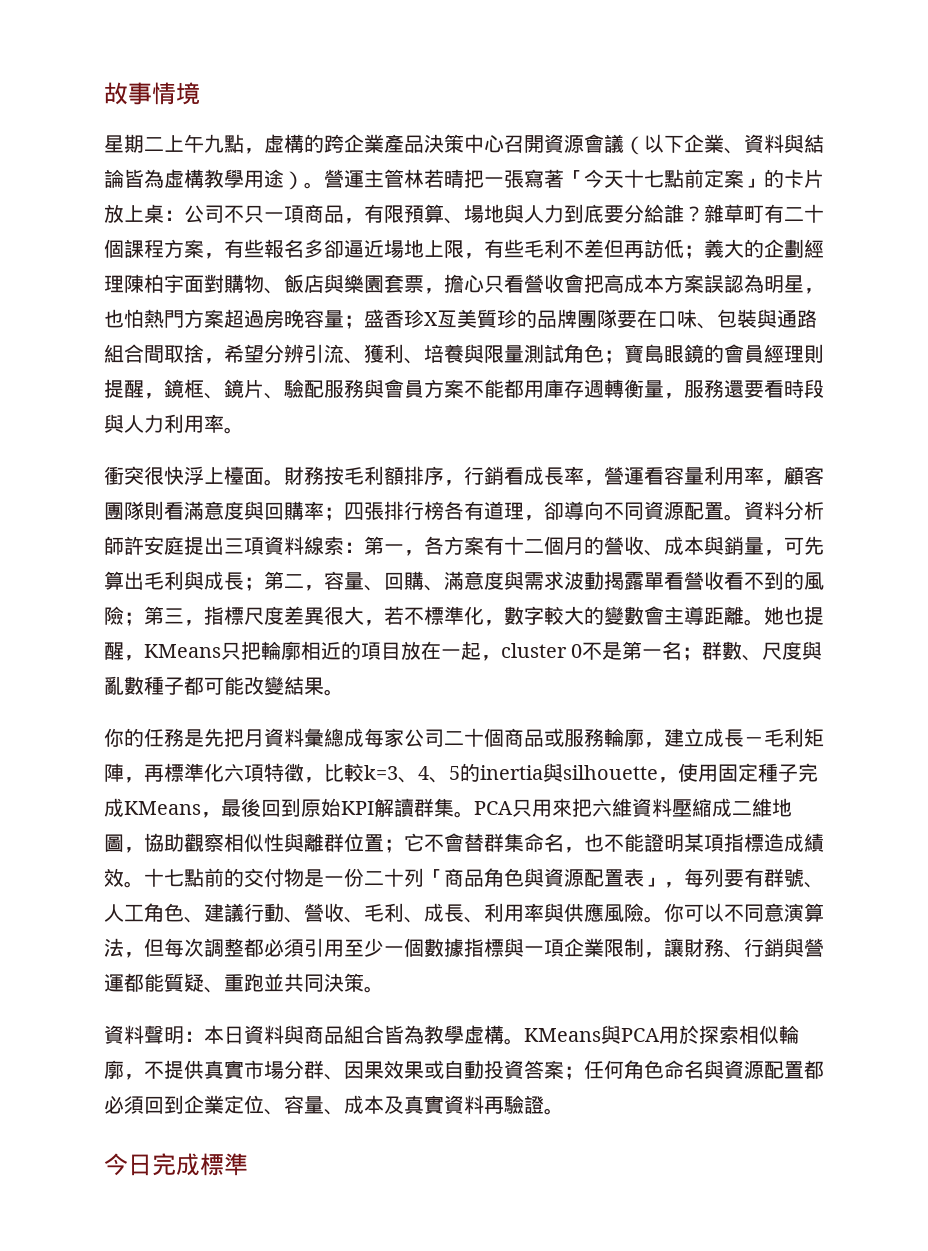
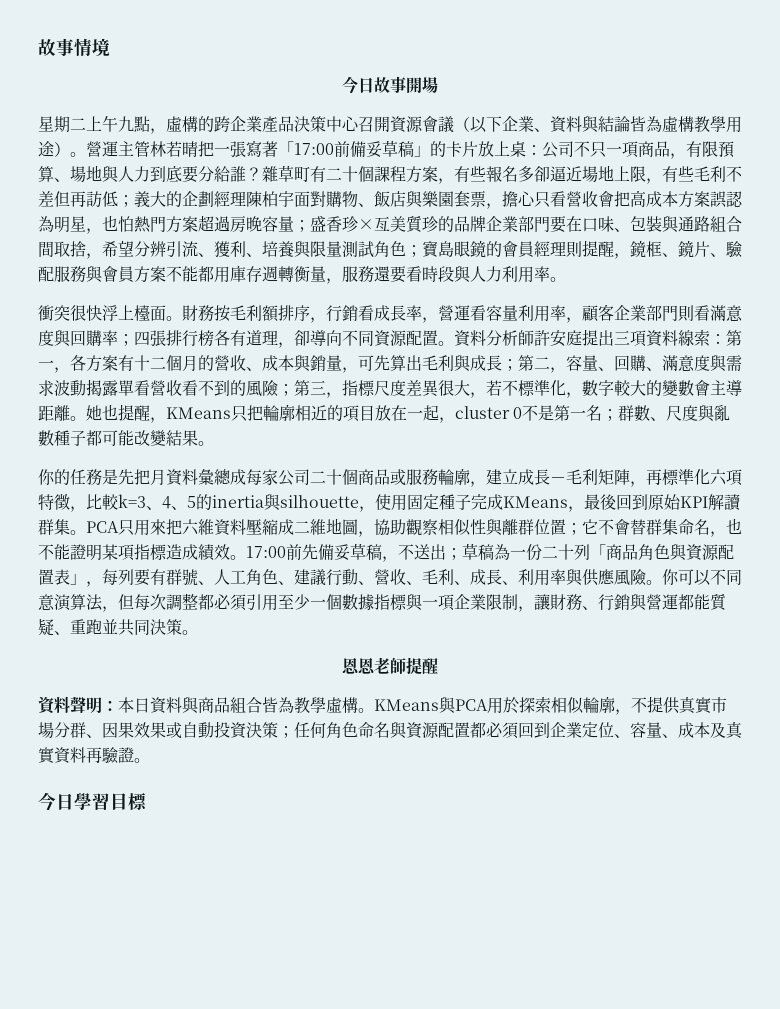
(200, 93) none -> [342,76,438,94] // 今日故事開場
[584,169,744,188] 今天十七點前定案 -> [294,140,414,158] 17:00前備妥草稿
[424,312,438,326] X -> [358,219,374,230] ×
[577,309,617,328] 團隊 -> [486,216,550,232] 企業部門
[104,501,144,520] 團隊 -> [614,305,678,321] 企業部門
[144,868,324,887] 十七點前的交付物是 -> [246,543,510,562] 17:00前先備妥草稿，不送出；草稿為
(384, 989) none -> [342,657,438,675] // 恩恩老師提醒
[524,1060,564,1079] 答案 -> [246,722,278,738] 決策
[152,1153,248,1176] 完成標準 -> [73,793,147,810] 學習目標

